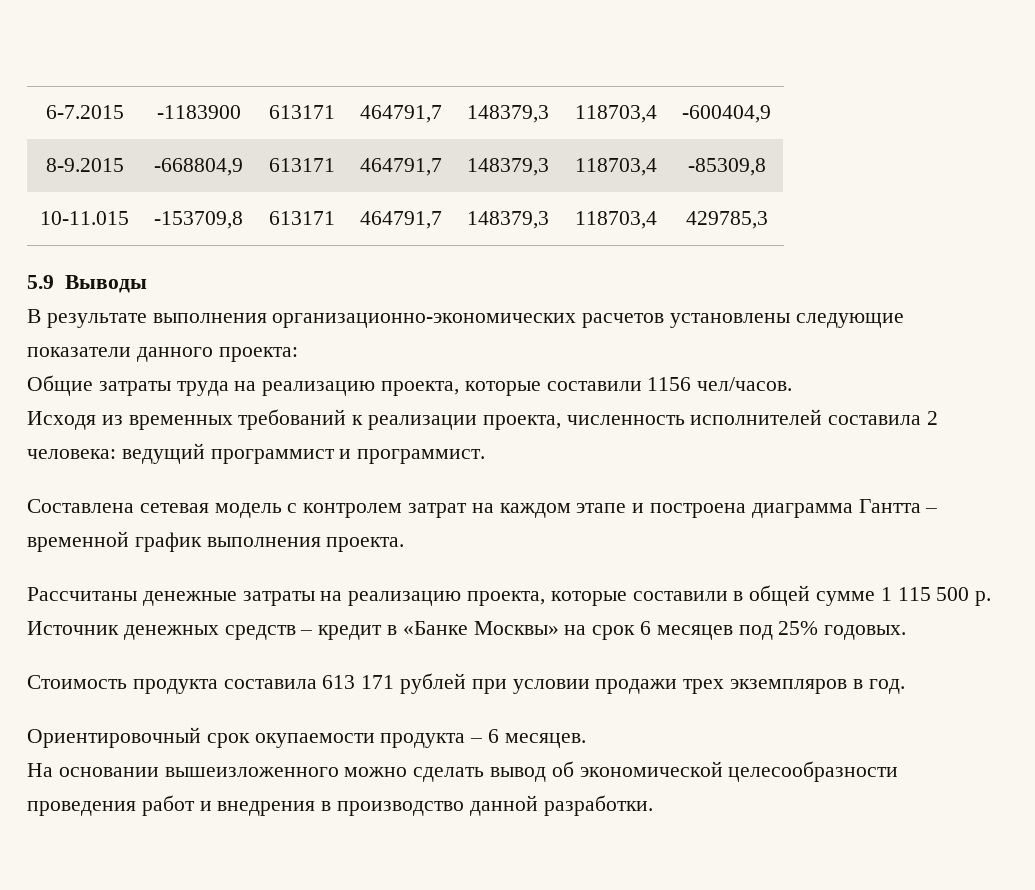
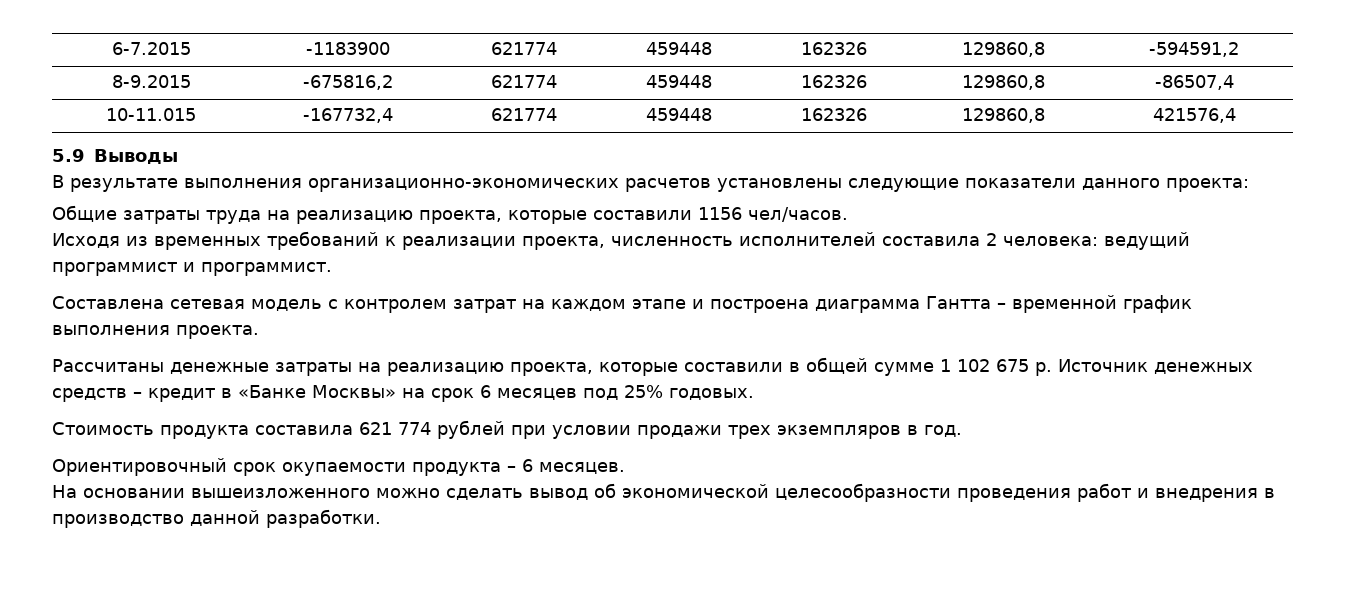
[268,105,335,119] [360,105,442,123] [467,105,549,123] [574,105,657,123] [682,105,771,123] [45,158,124,172] [154,158,243,176] [268,158,335,172] [360,158,442,176] [467,158,549,176] [574,158,657,176] [687,158,766,176] [40,211,129,225] [154,211,243,229] [268,211,335,225] [360,211,442,229] [467,211,549,229] [574,211,657,229] [685,211,768,229] 613171 | 464791,7 | 148379,3 | 118703,4 | -600404,9 // 8-9.2015 | -668804,9 | 613171 | 464791,7 | 148379,3 | 118703,4 | -85309,8 // 10-11.015 | -153709,8 | 613171 | 464791,7 | 148379,3 | 118703,4 | 429785,3 -> [491,42,557,55] [646,42,712,55] [801,42,867,55] [962,42,1045,57] [1149,42,1239,57] [111,75,191,88] [303,75,393,90] [491,75,557,88] [646,75,712,88] [801,75,867,88] [962,75,1045,90] [1154,75,1234,90] [106,108,196,121] [303,108,393,123] [491,108,557,121] [646,108,712,121] [801,108,867,121] [962,108,1045,123] [1152,108,1236,123] 621774 | 459448 | 162326 | 129860,8 | -594591,2 // 8-9.2015 | -675816,2 | 621774 | 459448 | 162326 | 129860,8 | -86507,4 // 10-11.015 | -167732,4 | 621774 | 459448 | 162326 | 129860,8 | 421576,4
[897,587,970,601] 115 500 -> [957,359,1029,372] 102 675
[322,675,395,689] 613 171 -> [359,422,431,435] 621 774

